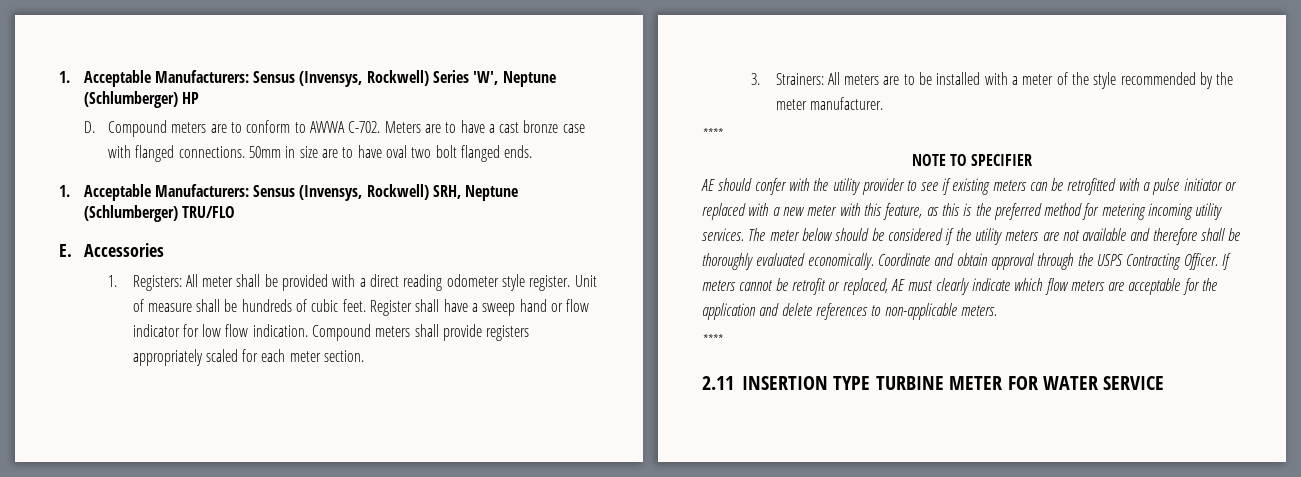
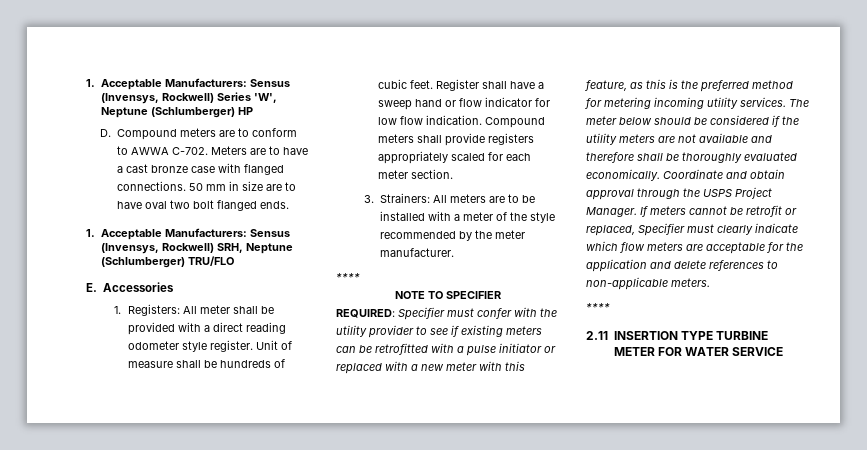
[248,146,281,158] 50mm -> [188,183,226,191] 50 mm
[701,178,753,191] AE should -> [336,307,474,320] REQUIRED: Specifier must
[1126,253,1218,270] Contracting Officer. -> [735,187,772,199] [586,207,637,217] Project Manager.
[890,279,905,291] AE -> [638,223,685,236] Specifier

